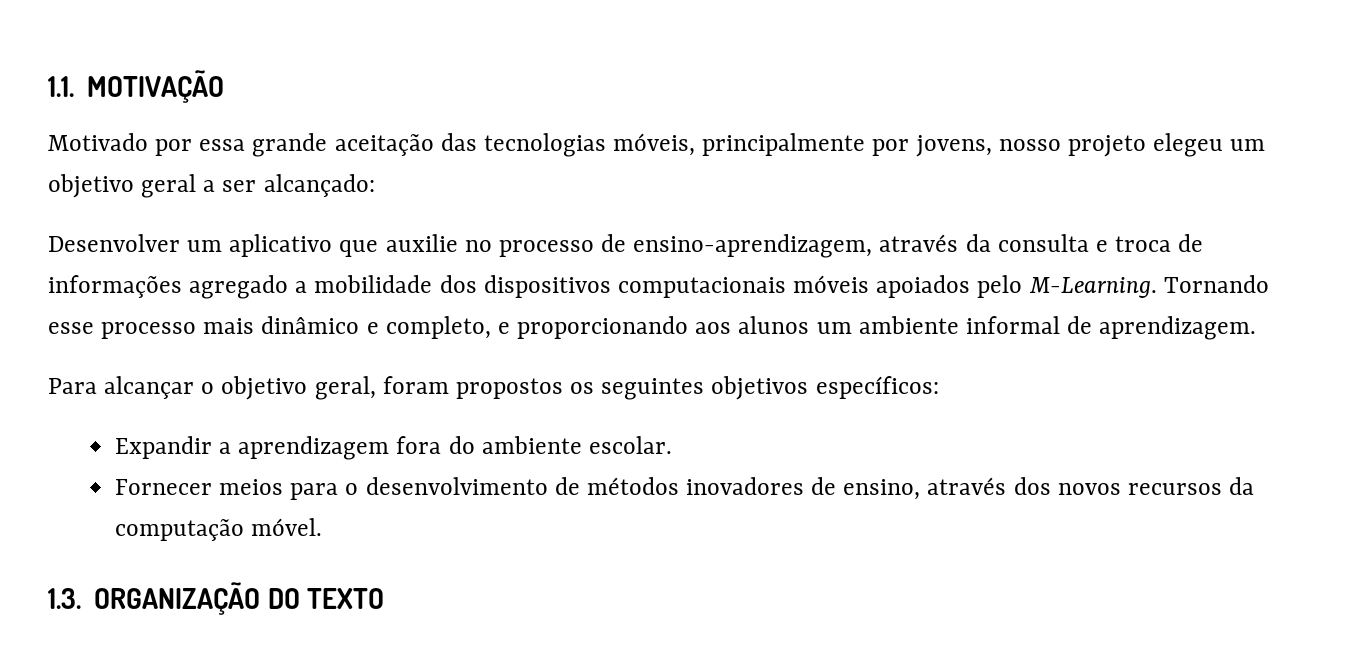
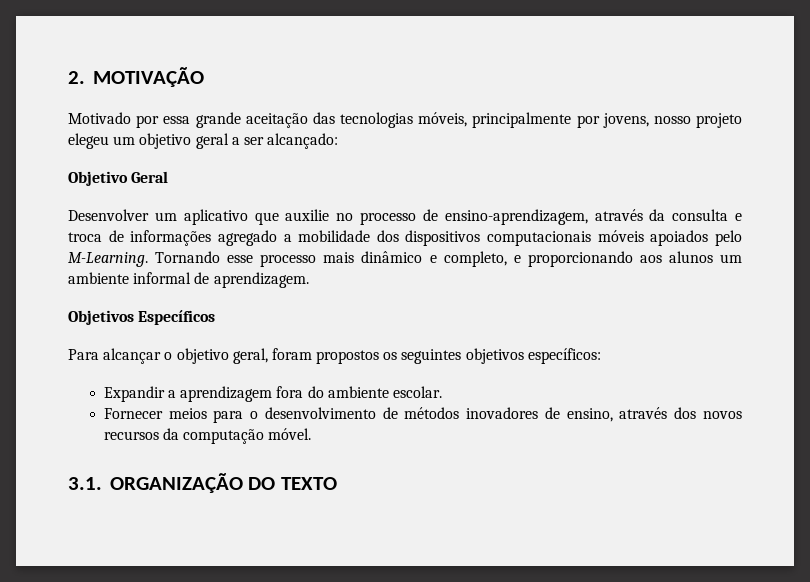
[48,76,74,97] 1.1. -> [68,71,85,84] 2.
(375, 185) none -> [68,171,169,186] // Objetivo Geral
(1257, 328) none -> [68,310,216,325] // Objetivos Específicos
[48,588,81,609] 1.3. -> [68,477,102,490] 3.1.

